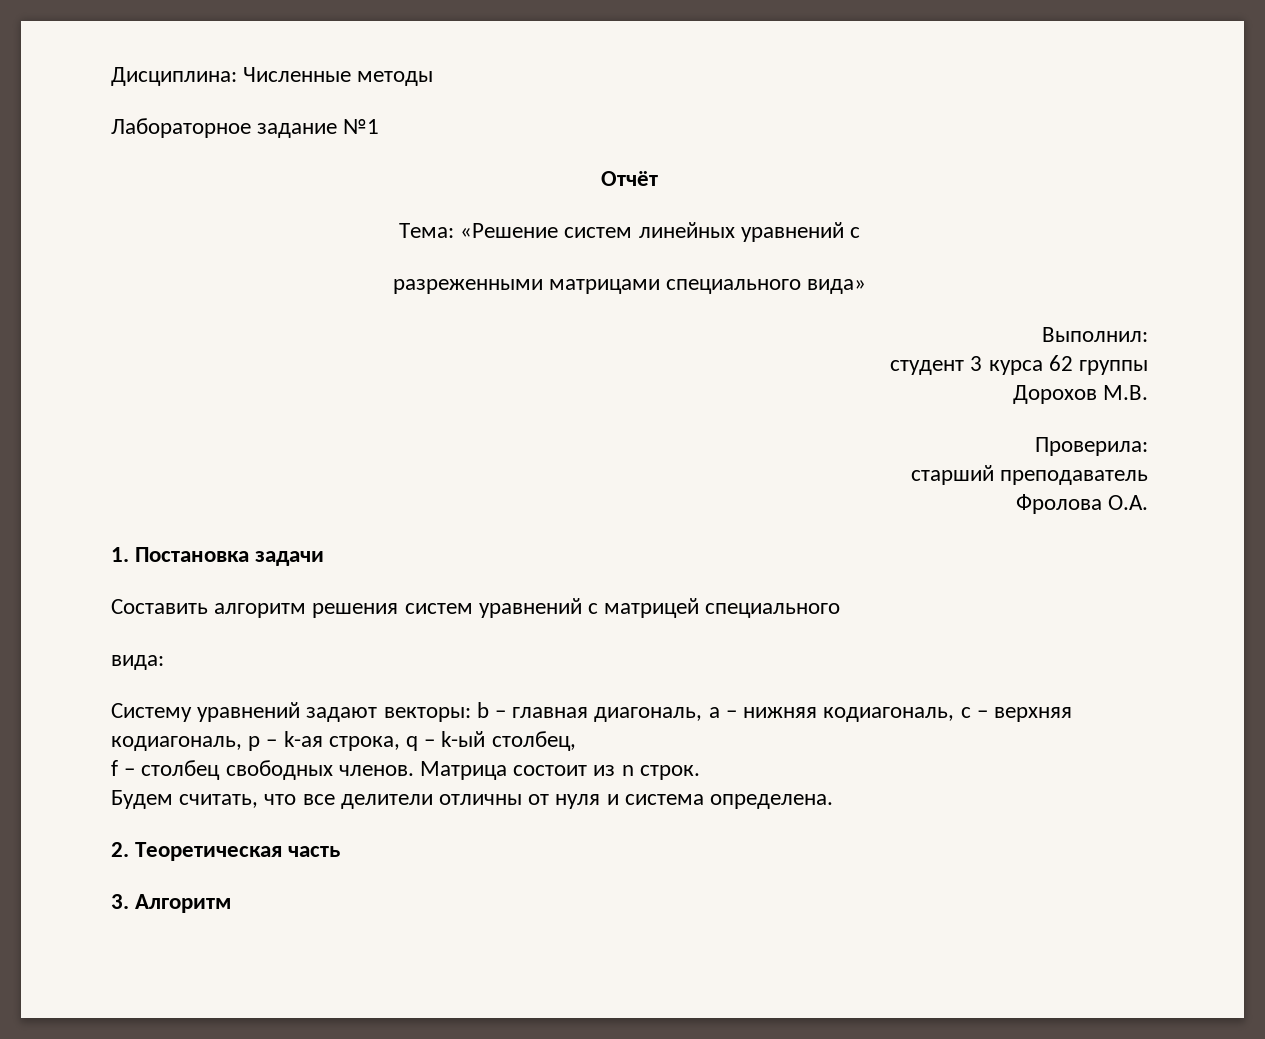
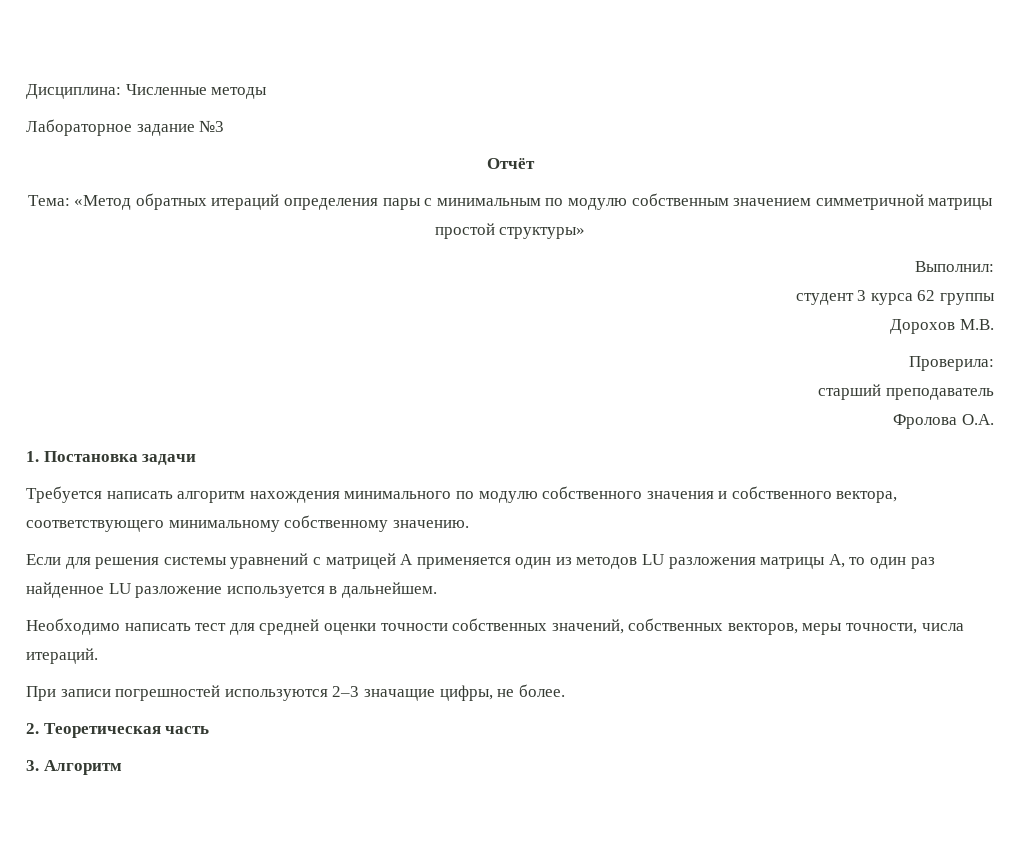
[343,119,380,134] №1 -> [199,120,225,132] №3
[460,222,861,242] [392,279,867,294] «Решение систем линейных уравнений с // разреженными матрицами специального вида» -> [74,193,994,210] [434,223,586,239] «Метод обратных итераций определения пары с минимальным по модулю собственным значением симметричной матрицы простой структуры»
[111,598,841,618] [111,655,164,670] [111,702,1072,722] [111,731,576,751] [111,760,700,780] [111,790,834,809] Составить алгоритм решения систем уравнений с матрицей специального // вида: // Систему уравнений задают векторы: b – главная диагональ, a – нижняя кодиагональ, c – верхняя кодиагональ, p – k-ая строка, q – k-ый столбец, // f – столбец свободных членов. Матрица состоит из n строк. // Будем считать, что все делители отличны от нуля и система определена. -> [26,486,898,503] [26,515,469,532] [26,553,935,569] [26,582,437,598] [26,618,964,635] [26,648,98,664] [26,684,565,701] Требуется написать алгоритм нахождения минимального по модулю собственного значения и собственного вектора, соответствующего минимальному собственному значению. // Если для решения системы уравнений с матрицей А применяется один из методов LU разложения матрицы А, то один раз найденное LU разложение используется в дальнейшем. // Необходимо написать тест для средней оценки точности собственных значений, собственных векторов, меры точности, числа итераций. // При записи погрешностей используются 2–3 значащие цифры, не более.

